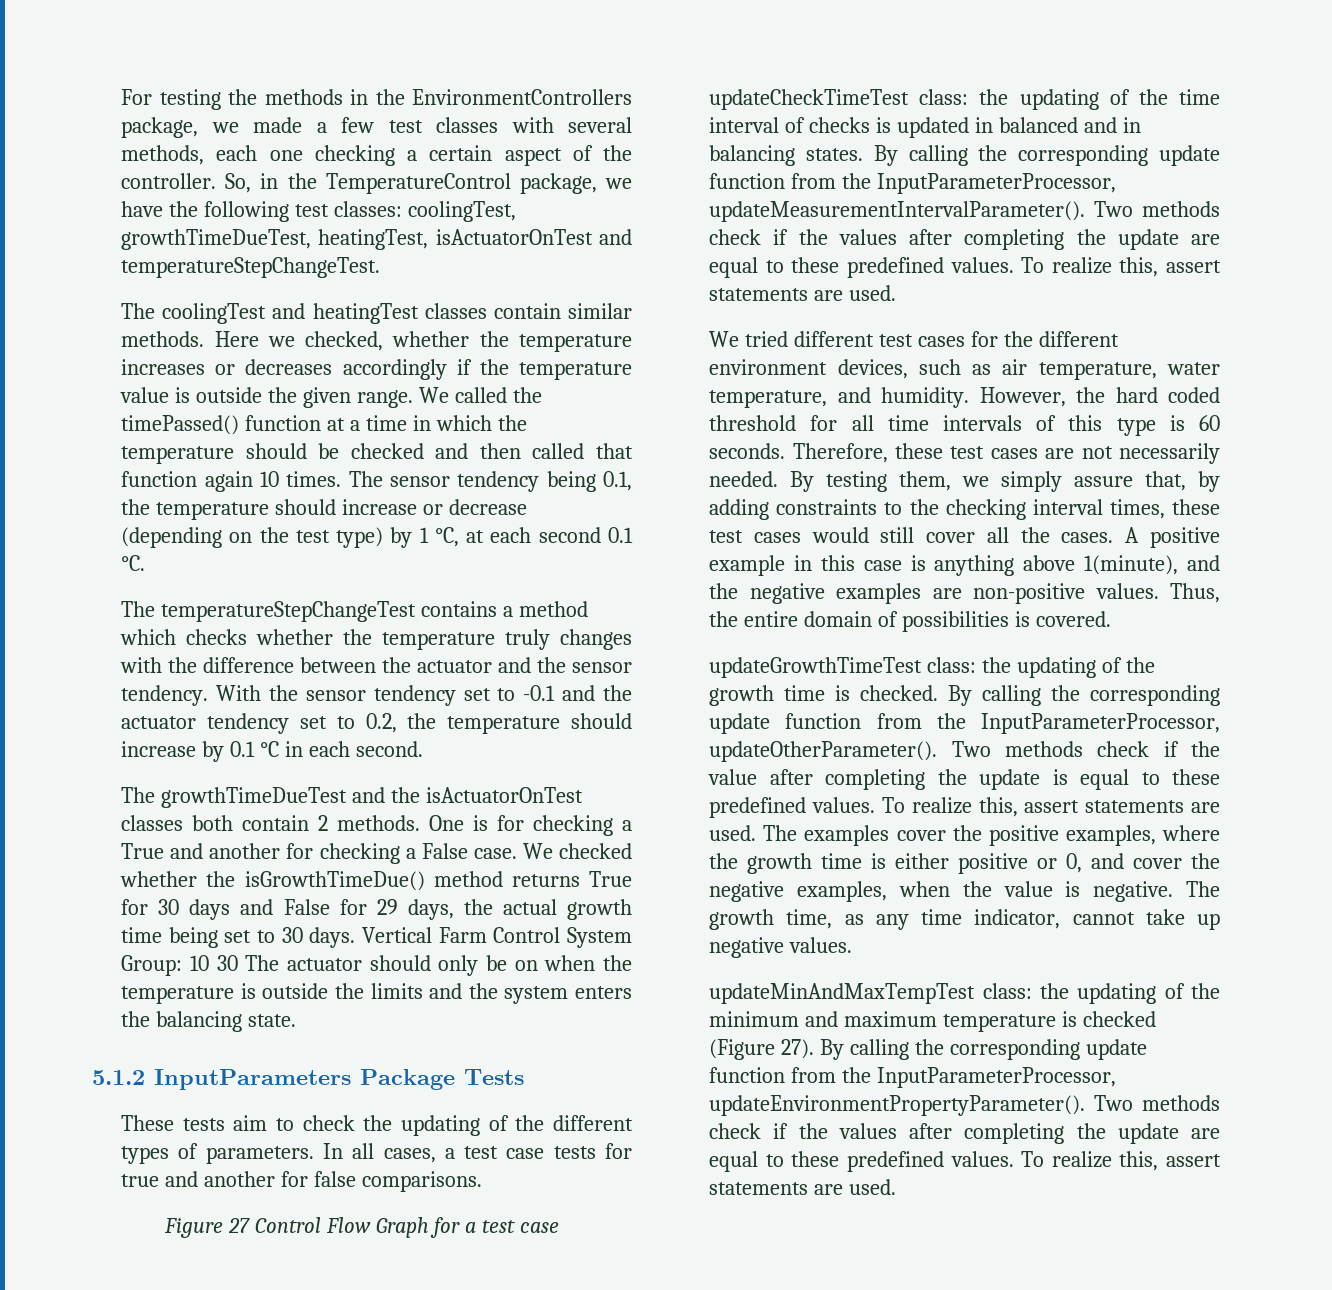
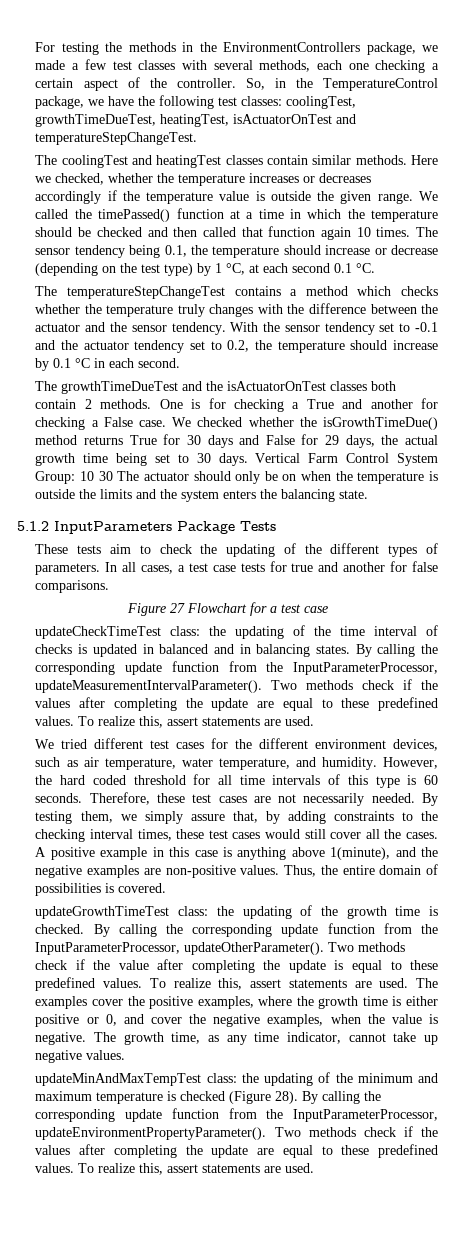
[254,1217,429,1238] Control Flow Graph -> [186,603,247,613] Flowchart
[781,1039,815,1059] 27). -> [275,1091,299,1104] 28).

